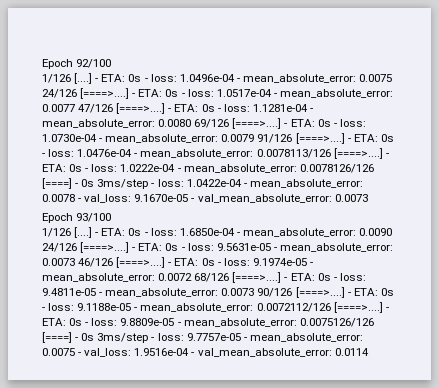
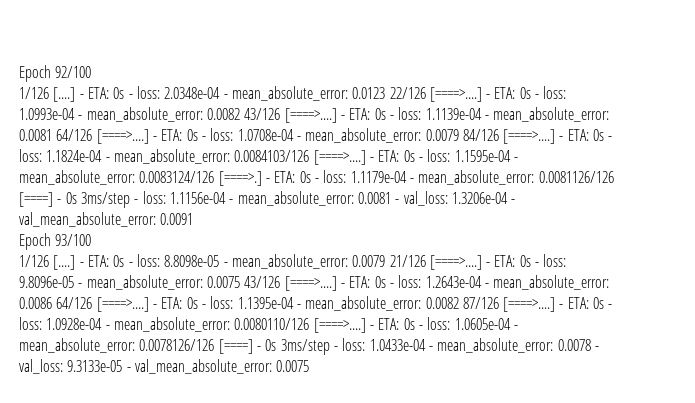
[179,74,393,83] [42,88,393,99] [42,103,313,114] [42,118,366,129] [42,133,394,144] [42,148,389,159] [42,164,374,173] [42,178,363,189] [42,194,368,203] 1.0496e-04 - mean_absolute_error: 0.0075 24/126 [====>....] - ETA: 0s - loss: 1.0517e-04 - mean_absolute_error: 0.0077 47/126 [====>....] - ETA: 0s - loss: 1.1281e-04 - mean_absolute_error: 0.0080 69/126 [====>....] - ETA: 0s - loss: 1.0730e-04 - mean_absolute_error: 0.0079 91/126 [====>....] - ETA: 0s - loss: 1.0476e-04 - mean_absolute_error: 0.0078113/126 [====>....] - ETA: 0s - loss: 1.0222e-04 - mean_absolute_error: 0.0078126/126 [====] - 0s 3ms/step - loss: 1.0422e-04 - mean_absolute_error: 0.0078 - val_loss: 9.1670e-05 - val_mean_absolute_error: 0.0073 -> [164,86,567,102] [19,107,610,123] [19,128,613,144] [19,149,518,165] [19,170,614,186] [19,191,516,208] [19,212,194,227] 2.0348e-04 - mean_absolute_error: 0.0123 22/126 [====>....] - ETA: 0s - loss: 1.0993e-04 - mean_absolute_error: 0.0082 43/126 [====>....] - ETA: 0s - loss: 1.1139e-04 - mean_absolute_error: 0.0081 64/126 [====>....] - ETA: 0s - loss: 1.0708e-04 - mean_absolute_error: 0.0079 84/126 [====>....] - ETA: 0s - loss: 1.1824e-04 - mean_absolute_error: 0.0084103/126 [====>....] - ETA: 0s - loss: 1.1595e-04 - mean_absolute_error: 0.0083124/126 [====>.] - ETA: 0s - loss: 1.1179e-04 - mean_absolute_error: 0.0081126/126 [====] - 0s 3ms/step - loss: 1.1156e-04 - mean_absolute_error: 0.0081 - val_loss: 1.3206e-04 - val_mean_absolute_error: 0.0091
[179,228,393,237] [42,242,393,253] [42,257,313,268] [42,272,366,283] [42,287,394,298] [42,302,389,313] [42,318,374,327] [42,332,363,343] [42,348,369,357] 1.6850e-04 - mean_absolute_error: 0.0090 24/126 [====>....] - ETA: 0s - loss: 9.5631e-05 - mean_absolute_error: 0.0073 46/126 [====>....] - ETA: 0s - loss: 9.1974e-05 - mean_absolute_error: 0.0072 68/126 [====>....] - ETA: 0s - loss: 9.4811e-05 - mean_absolute_error: 0.0073 90/126 [====>....] - ETA: 0s - loss: 9.1188e-05 - mean_absolute_error: 0.0072112/126 [====>....] - ETA: 0s - loss: 9.8809e-05 - mean_absolute_error: 0.0075126/126 [====] - 0s 3ms/step - loss: 9.7757e-05 - mean_absolute_error: 0.0075 - val_loss: 1.9516e-04 - val_mean_absolute_error: 0.0114 -> [164,254,567,270] [19,275,610,291] [19,296,613,312] [19,317,518,333] [19,338,599,355] [19,359,310,374] 8.8098e-05 - mean_absolute_error: 0.0079 21/126 [====>....] - ETA: 0s - loss: 9.8096e-05 - mean_absolute_error: 0.0075 43/126 [====>....] - ETA: 0s - loss: 1.2643e-04 - mean_absolute_error: 0.0086 64/126 [====>....] - ETA: 0s - loss: 1.1395e-04 - mean_absolute_error: 0.0082 87/126 [====>....] - ETA: 0s - loss: 1.0928e-04 - mean_absolute_error: 0.0080110/126 [====>....] - ETA: 0s - loss: 1.0605e-04 - mean_absolute_error: 0.0078126/126 [====] - 0s 3ms/step - loss: 1.0433e-04 - mean_absolute_error: 0.0078 - val_loss: 9.3133e-05 - val_mean_absolute_error: 0.0075

